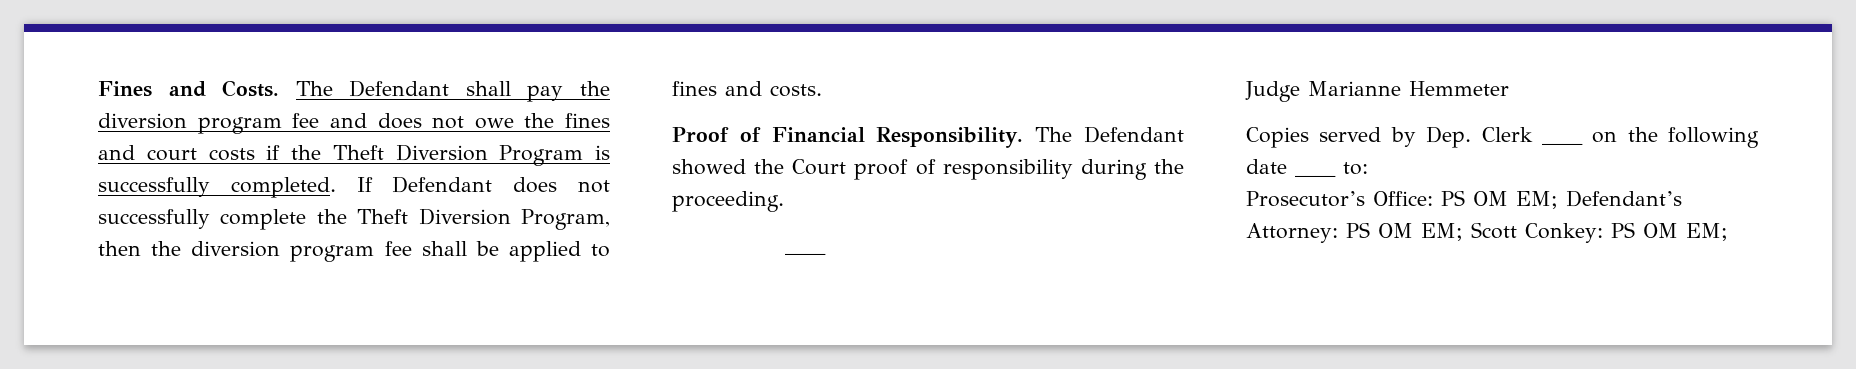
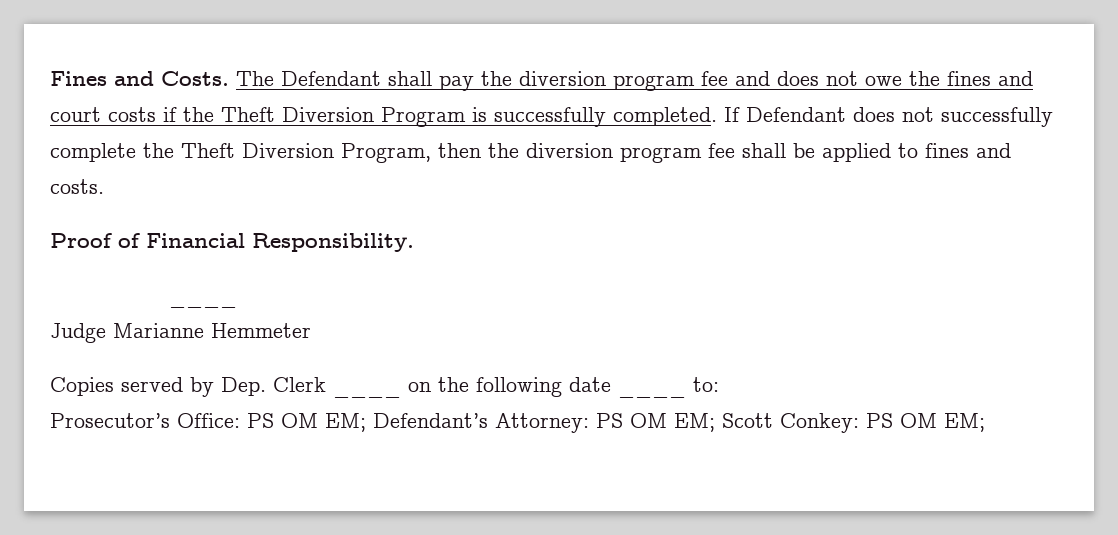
[1035,126,1184,143] [672,159,1184,180] [672,191,784,212] The Defendant showed the Court proof of responsibility during the proceeding. -> (414, 242) none

